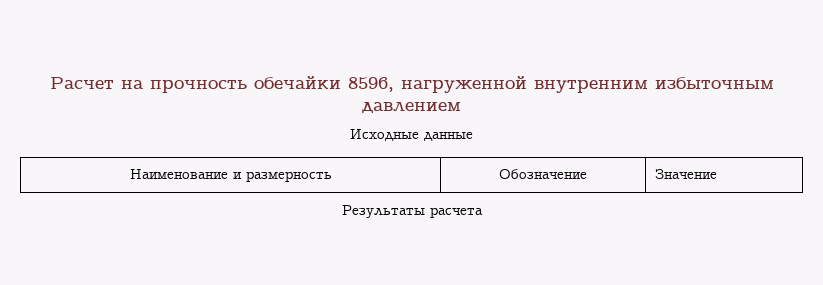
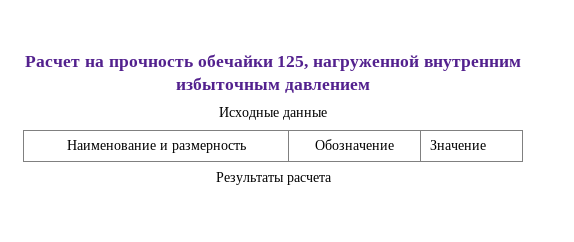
[347,77,394,92] 8596, -> [277,56,309,70] 125,

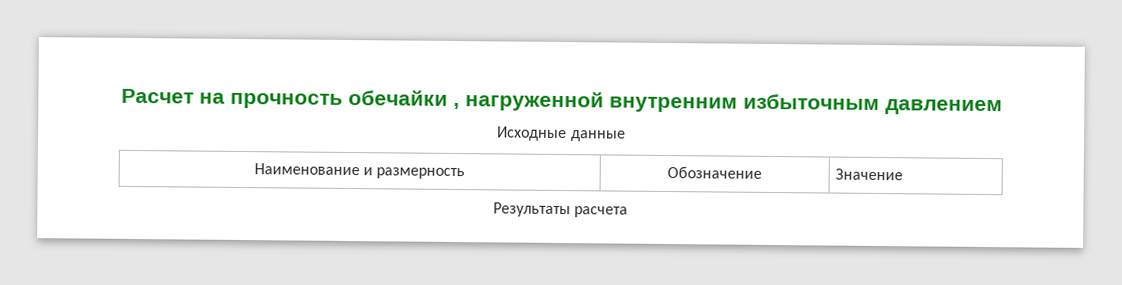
[277,56,309,70] 125, -> [452,102,460,110] ,

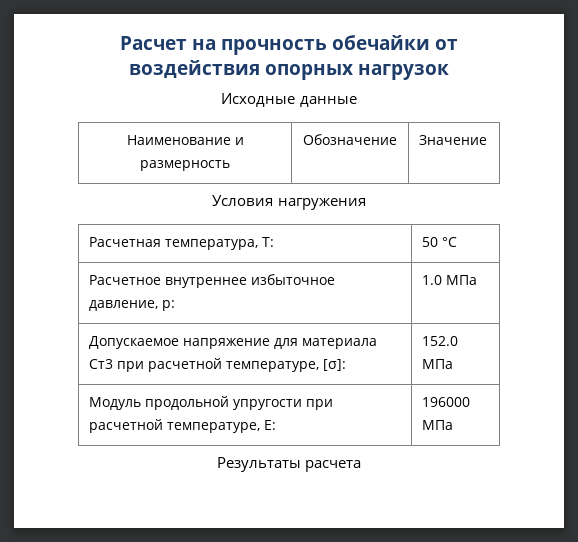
[452,90,1003,116] , нагруженной внутренним избыточным давлением -> [435,39,459,50] [128,60,450,80] от воздействия опорных нагрузок
(903, 174) none -> [212,195,366,210] [88,237,274,250] [421,237,457,247] [88,274,335,288] [88,300,175,311] [421,275,477,285] [88,336,377,349] [88,358,346,372] [421,336,458,346] [421,359,453,369] [88,396,333,410] [88,419,276,433] [421,397,470,407] [421,420,453,430] // Условия нагружения // Расчетная температура, Т: | 50 °С // Расчетное внутреннее избыточное давление, p: | 1.0 МПа // Допускаемое напряжение для материала Ст3 при расчетной температуре, [σ]: | 152.0 МПа // Модуль продольной упругости при расчетной температуре, E: | 196000 МПа

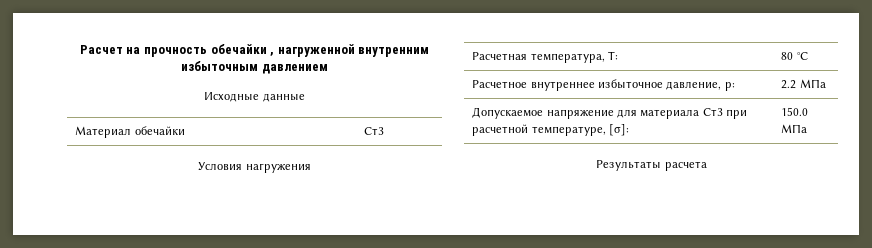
[435,39,459,50] [128,60,450,80] [221,93,357,107] [126,135,244,145] [140,160,230,171] [303,134,397,145] [418,135,487,145] от воздействия опорных нагрузок // Исходные данные // Наименование и размерность | Обозначение | Значение -> [270,44,430,57] [181,61,328,74] [204,92,305,102] [75,126,185,138] [364,127,385,135] , нагруженной внутренним избыточным давлением // Исходные данные // Материал обечайки | Ст3
[421,237,438,247] 50 -> [781,52,794,60] 80
[421,275,442,285] 1.0 -> [781,80,797,89] 2.2
[421,336,458,346] [421,359,453,369] [88,396,333,410] [88,419,276,433] [421,397,470,407] 152.0 МПа // Модуль продольной упругости при расчетной температуре, E: | 196000 -> [781,107,809,116] 150.0

